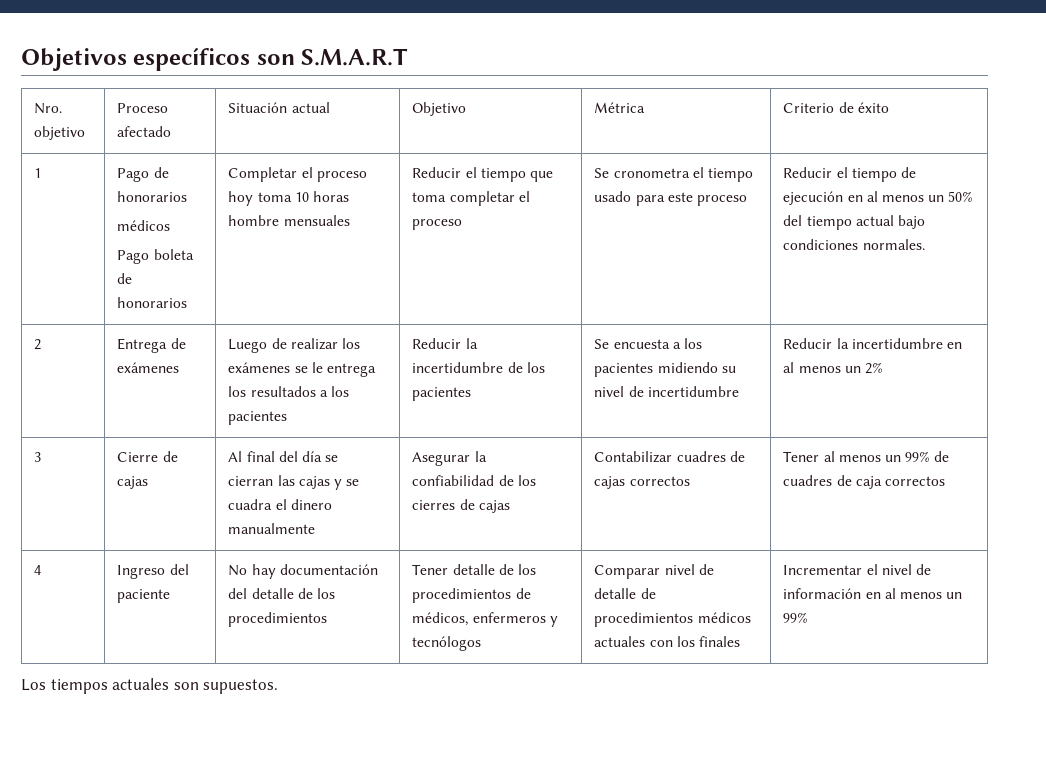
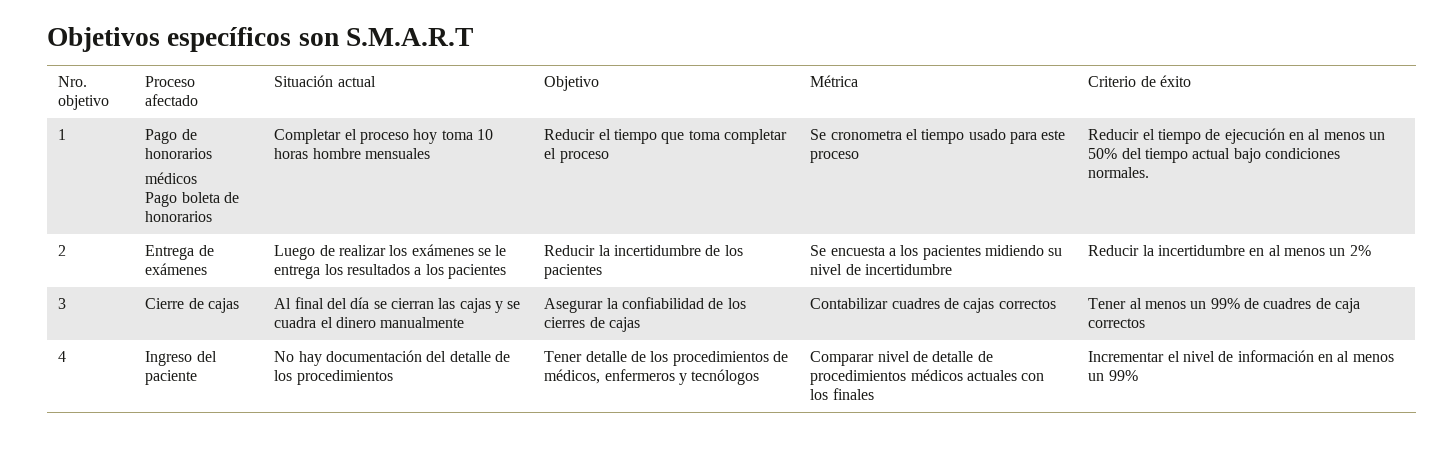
[21,678,279,694] // Los tiempos actuales son supuestos. -> (1138, 375) none

